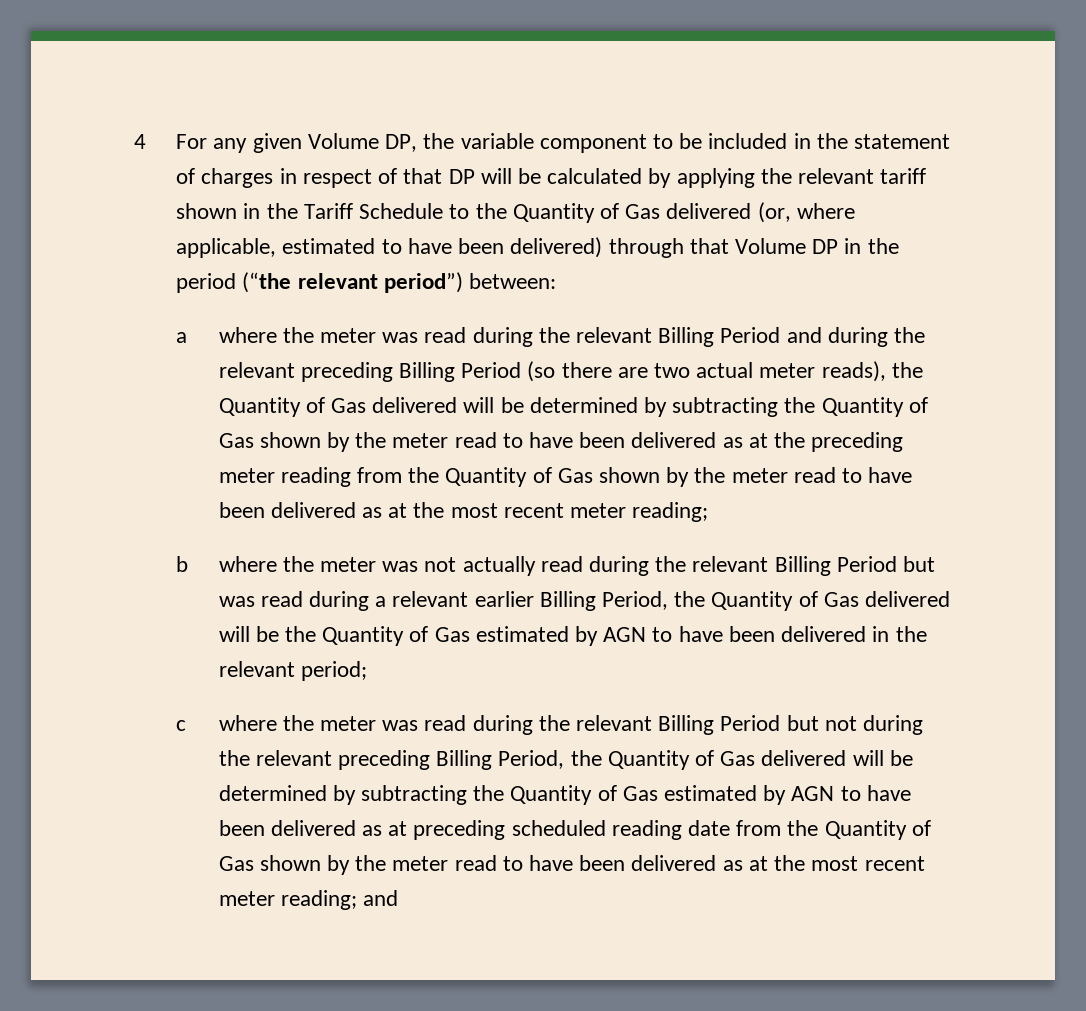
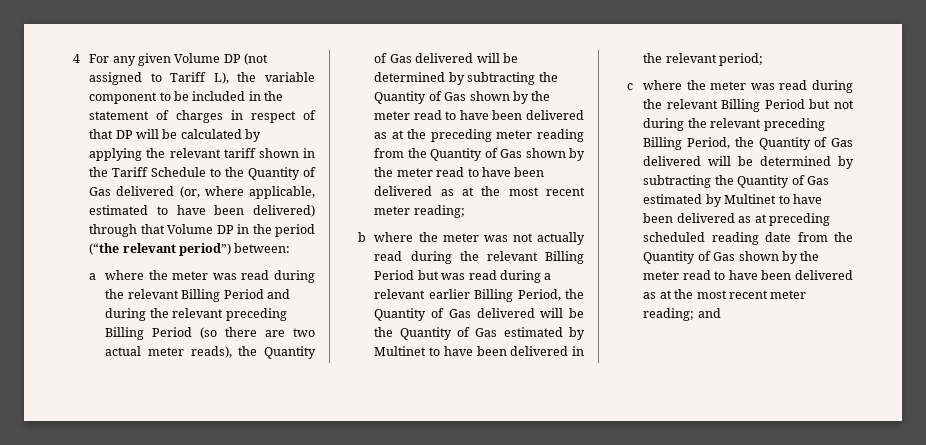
[385,134,418,152] DP, -> [223,53,269,65] [89,72,229,85] DP (not assigned to Tariff L),
[603,627,647,642] AGN -> [374,346,427,356] Multinet
[791,786,835,801] AGN -> [724,194,777,204] Multinet

